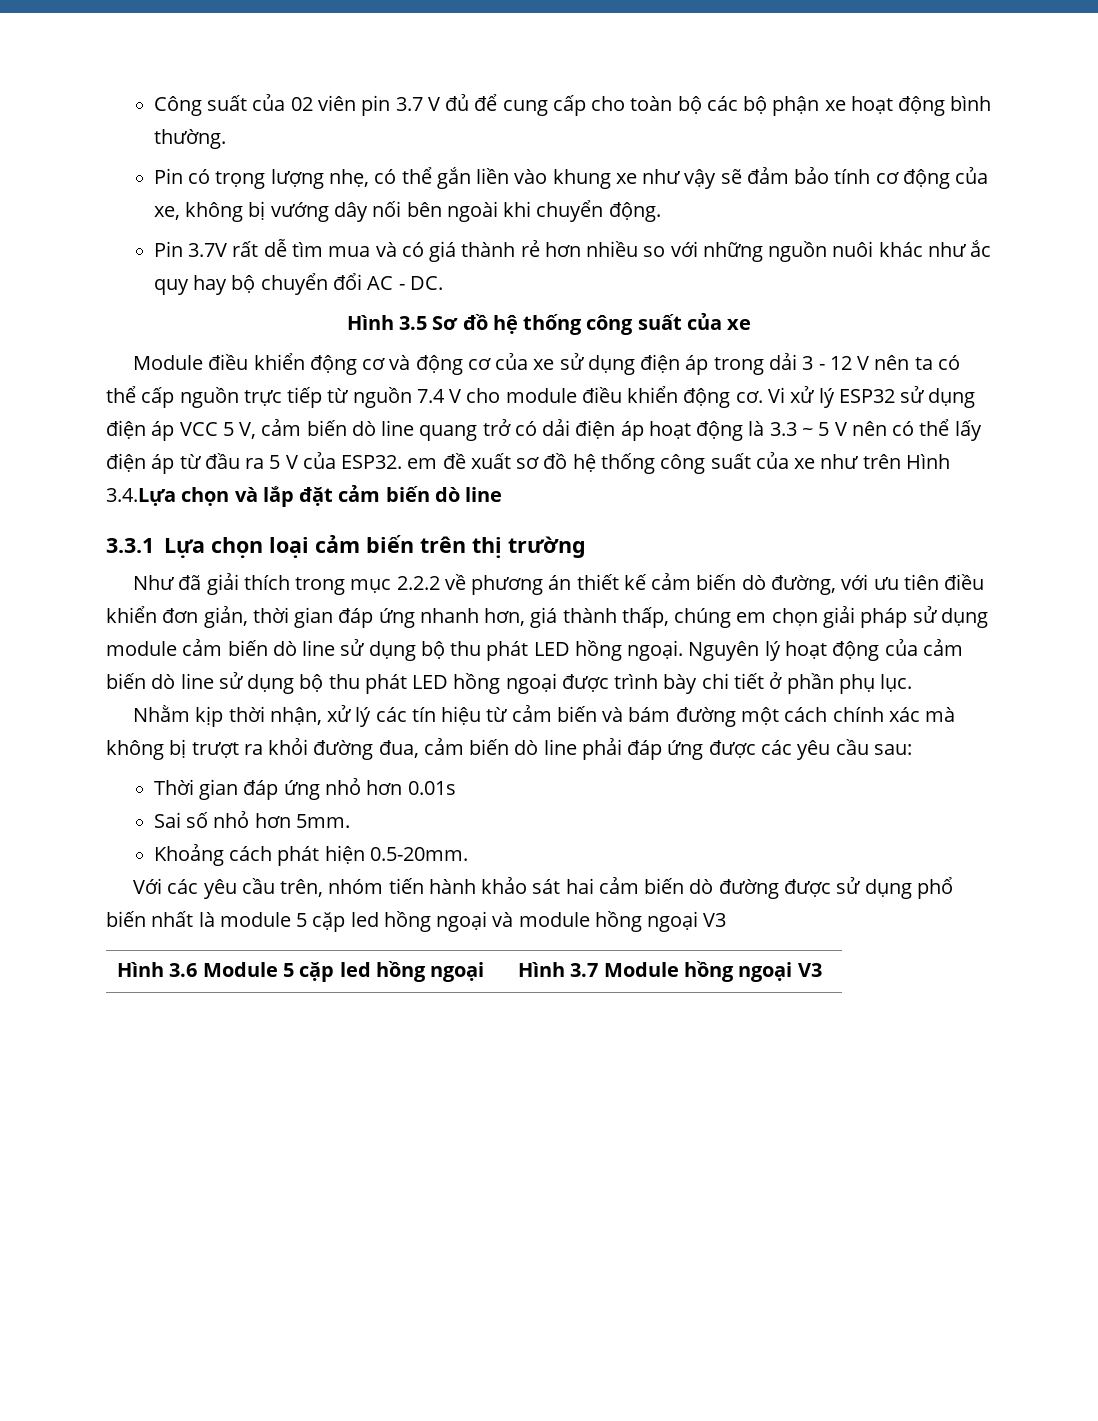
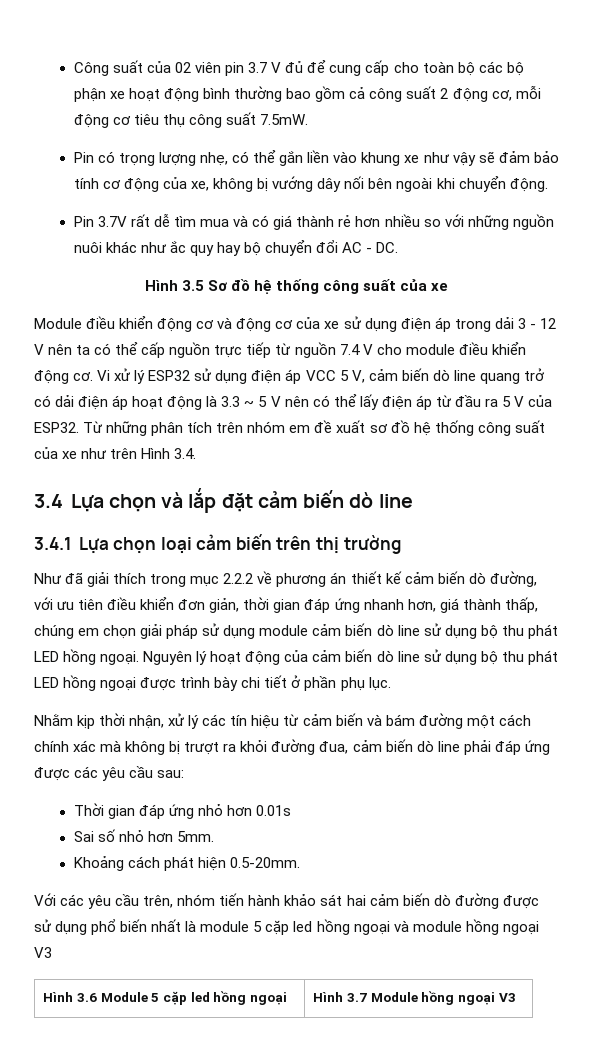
[153,129,226,149] thường. -> [234,85,541,102] [73,112,309,128] thường bao gồm cả công suất 2 động cơ, mỗi động cơ tiêu thụ công suất 7.5mW.
(403, 462) none -> [83,421,286,436] Từ những phân tích trên nhóm
[106,488,176,506] 3.4.Lựa -> [174,448,197,459] [34,494,104,512] 3.4. // 3.4 Lựa
[106,538,154,553] 3.3.1 -> [34,537,71,550] 3.4.1

